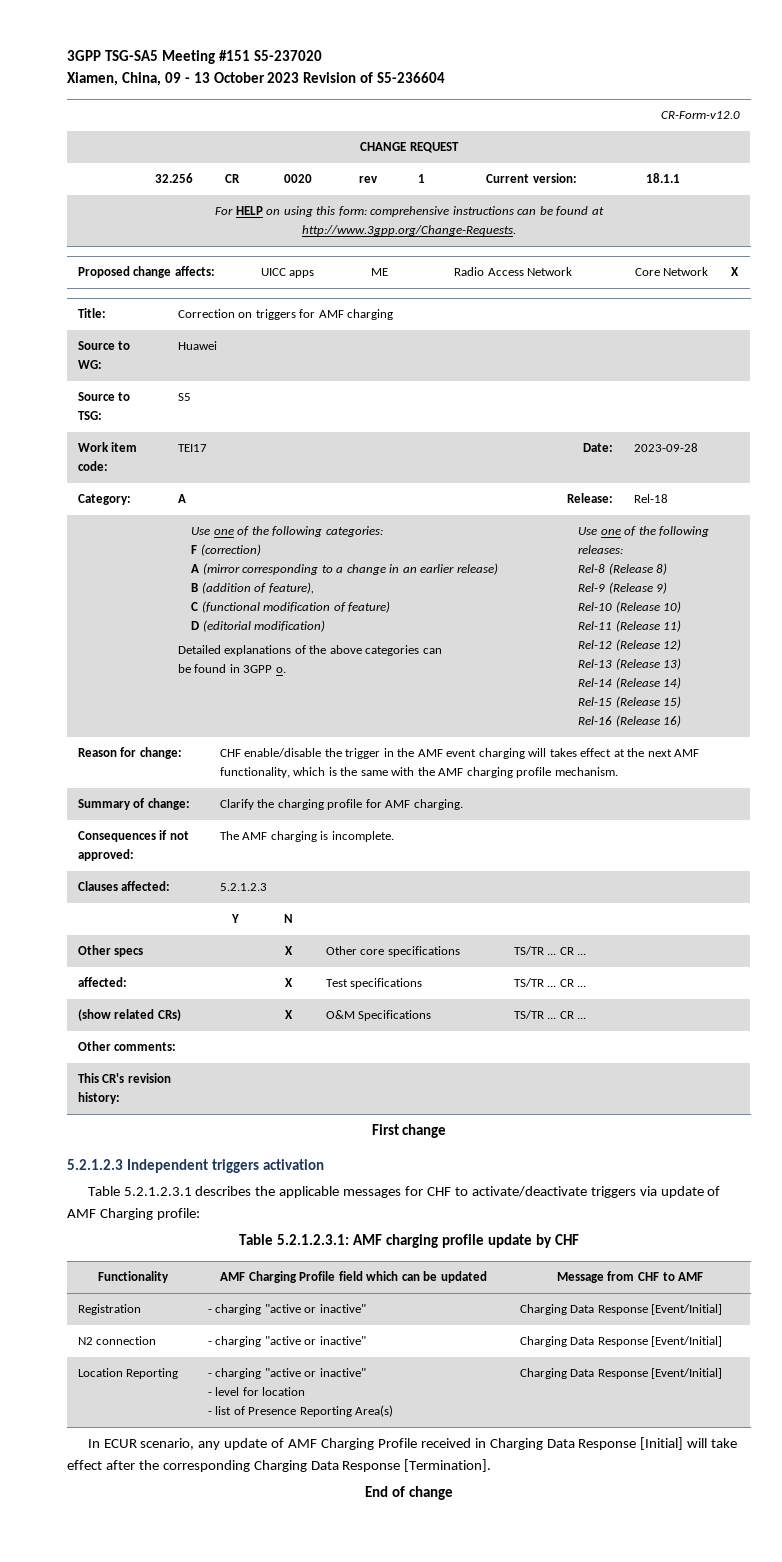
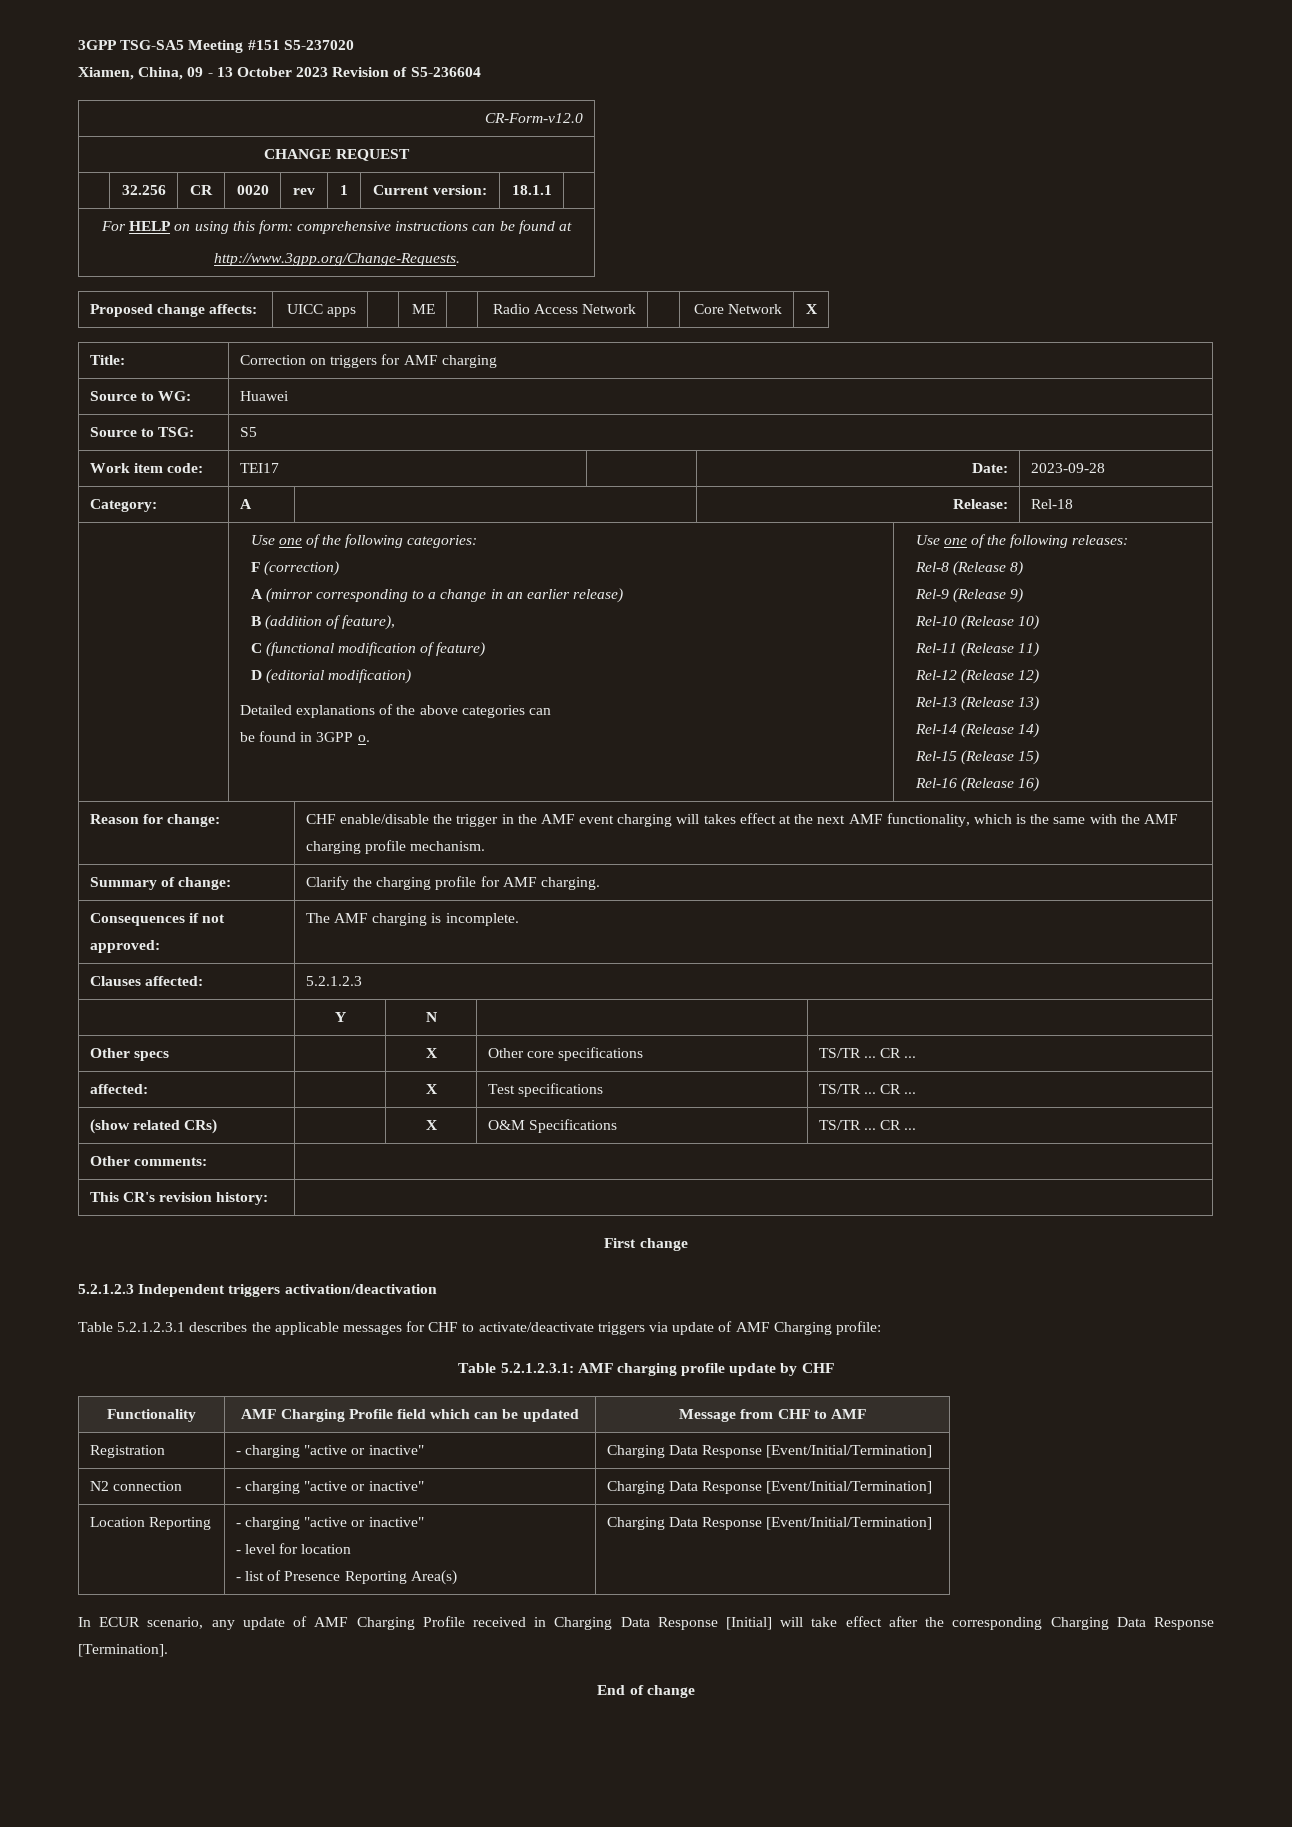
[262,1159,324,1170] activation -> [284,1284,437,1294] activation/deactivation
[651,1304,723,1315] [Event/Initial] -> [766,1445,933,1458] [Event/Initial/Termination]
[651,1336,723,1347] [Event/Initial] -> [766,1481,933,1494] [Event/Initial/Termination]
[651,1368,723,1379] [Event/Initial] -> [766,1517,933,1530] [Event/Initial/Termination]

